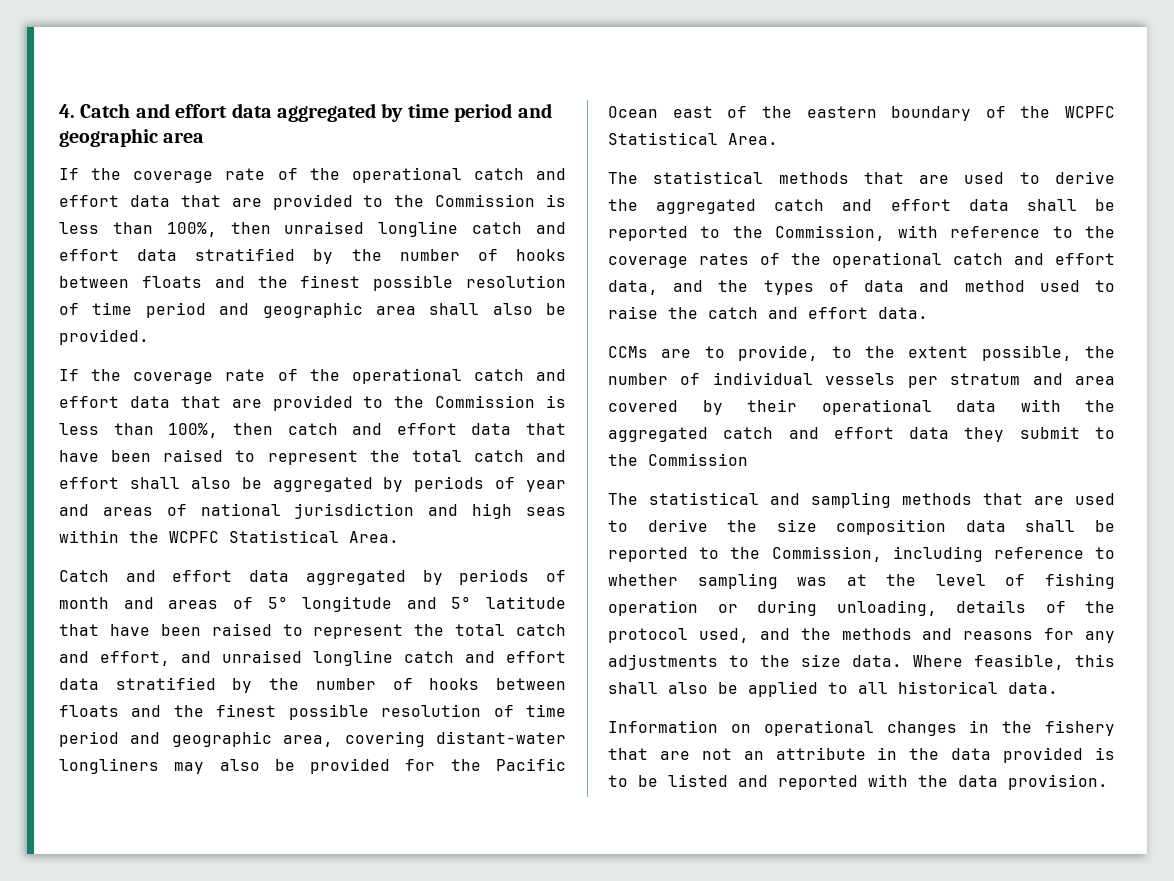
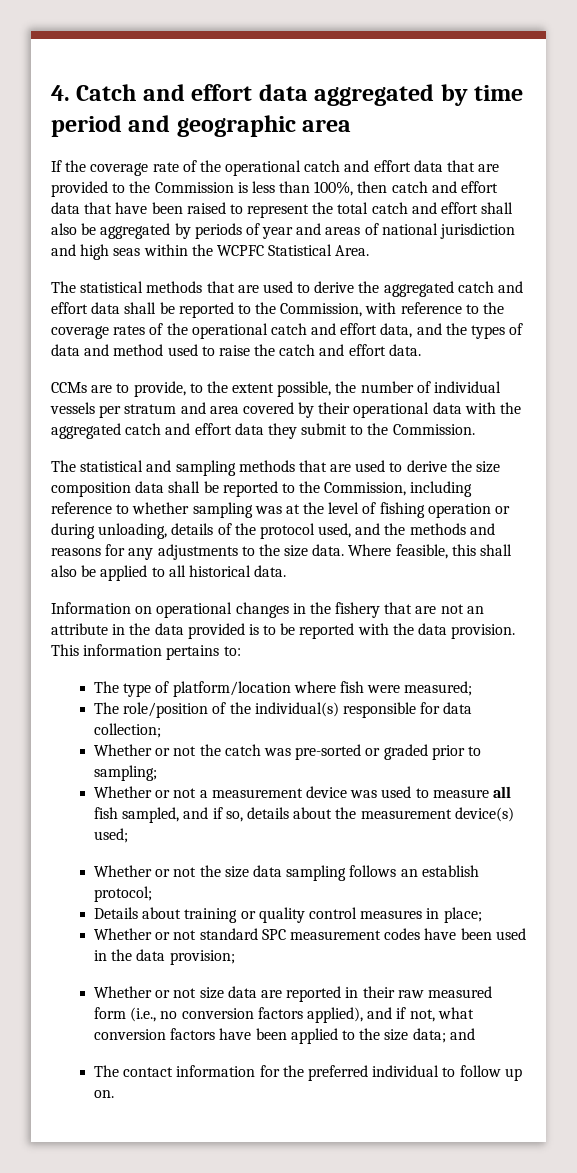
[59,167,566,183] [59,194,566,210] [59,221,566,237] [59,248,567,264] [59,275,566,291] [59,302,566,318] [59,329,149,345] // If the coverage rate of the operational catch and effort data that are provided to the Commission is less than 100%, then unraised longline catch and effort data stratified by the number of hooks between floats and the finest possible resolution of time period and geographic area shall also be provided. -> (352, 125) none
[59,569,566,585] [59,596,566,612] [59,623,566,639] [59,650,566,666] [59,677,566,693] [59,704,566,720] [59,731,566,747] [59,758,566,774] [608,106,1115,121] [608,132,778,145] // Catch and effort data aggregated by periods of month and areas of 5° longitude and 5° latitude that have been raised to represent the total catch and effort, and unraised longline catch and effort data stratified by the number of hooks between floats and the finest possible resolution of time period and geographic area, covering distant-water longliners may also be provided for the Pacific Ocean east of the eastern boundary of the WCPFC Statistical Area. -> (370, 250) none
[648,453,748,466] Commission -> [392,424,475,435] Commission.
[668,774,768,787] listed and -> (296, 629) none
(1108, 782) none -> [51,644,241,660] [94,681,473,697] [94,702,473,718] [94,723,162,738] [94,744,481,760] [94,765,158,781] [94,786,511,798] [94,807,514,823] [94,828,129,843] [94,865,479,881] [94,886,153,902] [94,907,482,923] [94,928,526,940] [94,949,235,965] [94,986,492,1002] [94,1007,474,1023] [94,1028,475,1044] [94,1065,522,1081] [94,1090,115,1098] This information pertains to: // The type of platform/location where fish were measured; // The role/position of the individual(s) responsible for data collection; // Whether or not the catch was pre-sorted or graded prior to sampling; // Whether or not a measurement device was used to measure all fish sampled, and if so, details about the measurement device(s) used; // Whether or not the size data sampling follows an establish protocol; // Details about training or quality control measures in place; // Whether or not standard SPC measurement codes have been used in the data provision; // Whether or not size data are reported in their raw measured form (i.e., no conversion factors applied), and if not, what conversion factors have been applied to the size data; and // The contact information for the preferred individual to follow up on.

